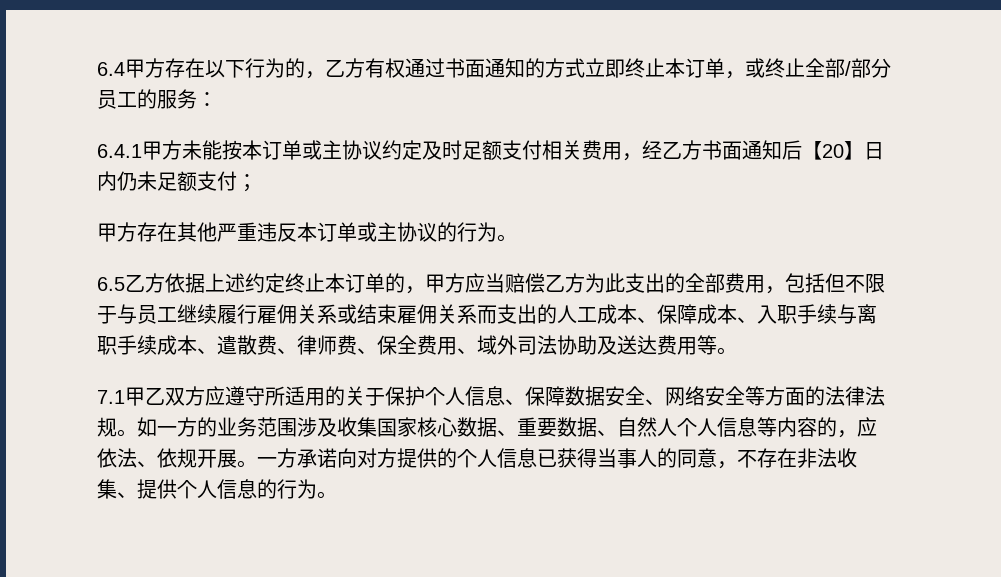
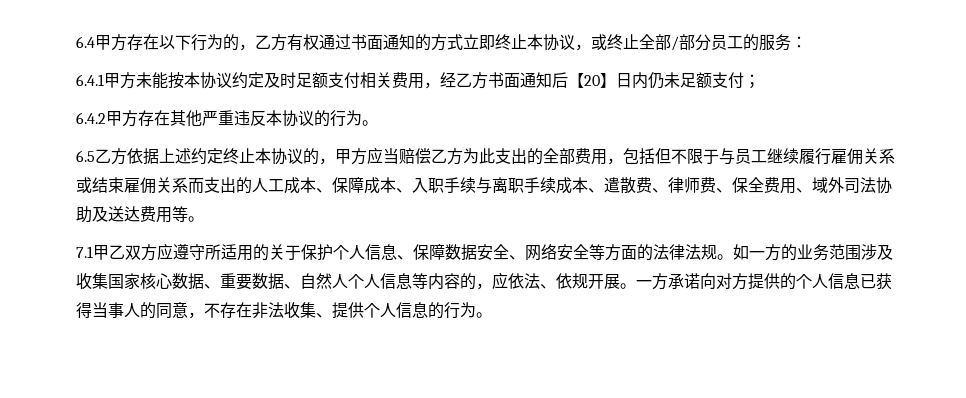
[685,58,726,78] 订单 -> [542,34,575,51] 协议
[262,140,343,160] 订单或主 -> (200, 80) none
(258, 183) none -> [75,112,106,124] 6.4.2
[317,222,398,242] 订单或主 -> (282, 118) none
[345,273,386,293] 订单 -> [270,148,303,165] 协议

